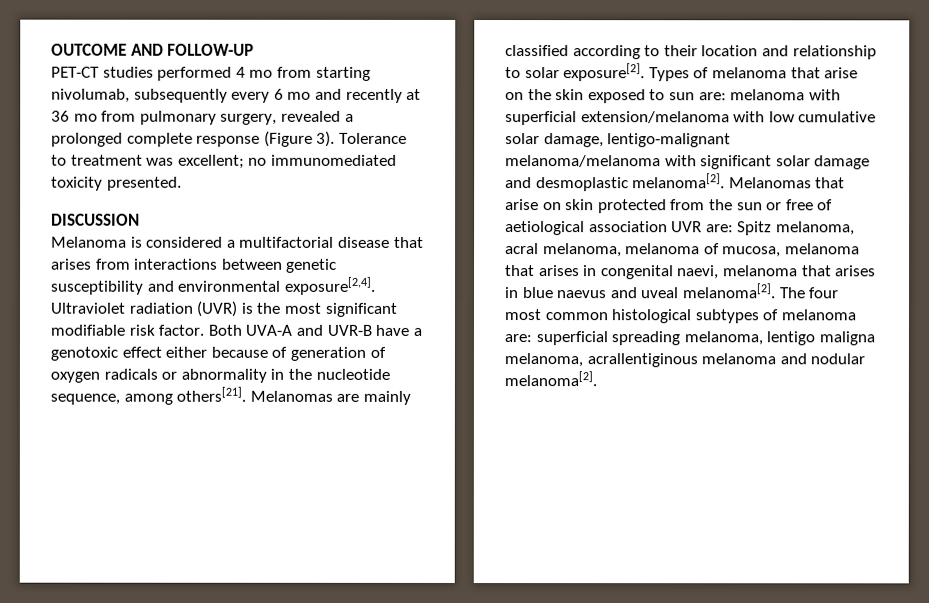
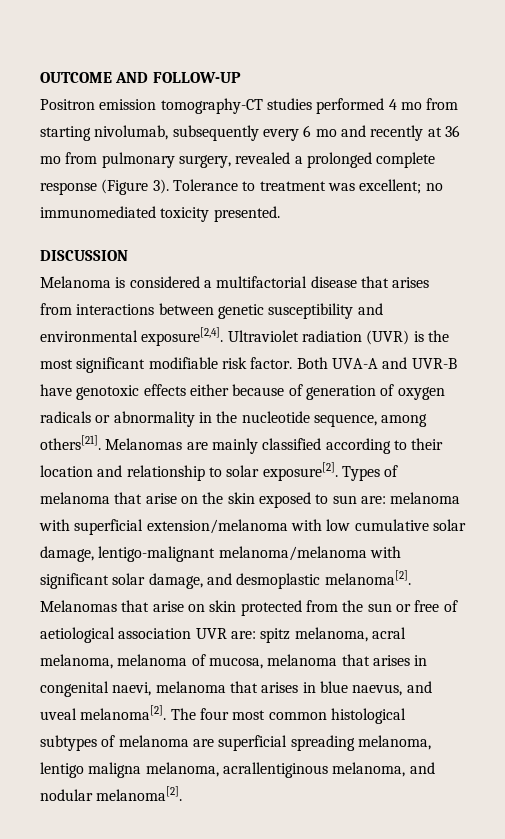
[51,66,100,78] PET-CT -> [40,98,263,114] Positron emission tomography-CT
[412,327,422,336] [50,346,162,361] a genotoxic effect -> [76,384,186,400] genotoxic effects
[814,155,871,170] damage -> [148,573,203,589] damage,
[737,221,773,236] Spitz -> [260,628,291,643] spitz
[557,290,608,299] naevus -> [352,684,403,696] naevus,
[504,334,532,343] are: -> [192,739,214,747] are
[701,353,777,365] melanoma -> [332,762,406,777] melanoma,

